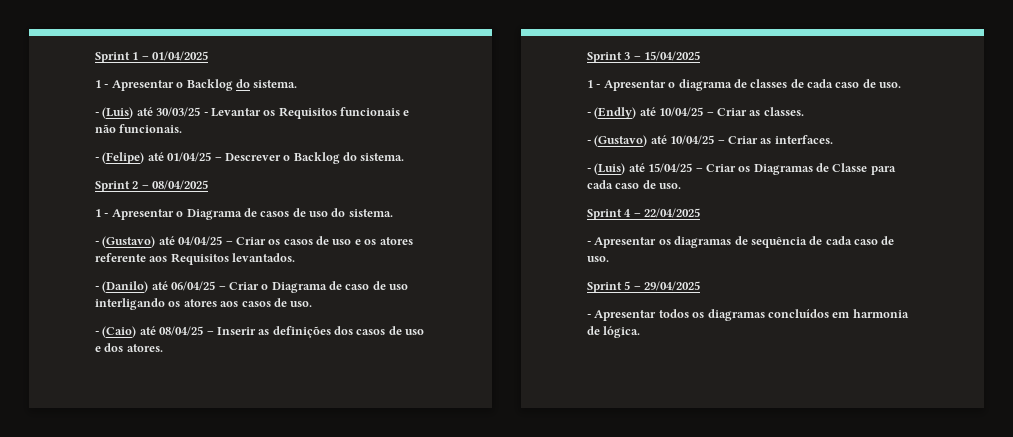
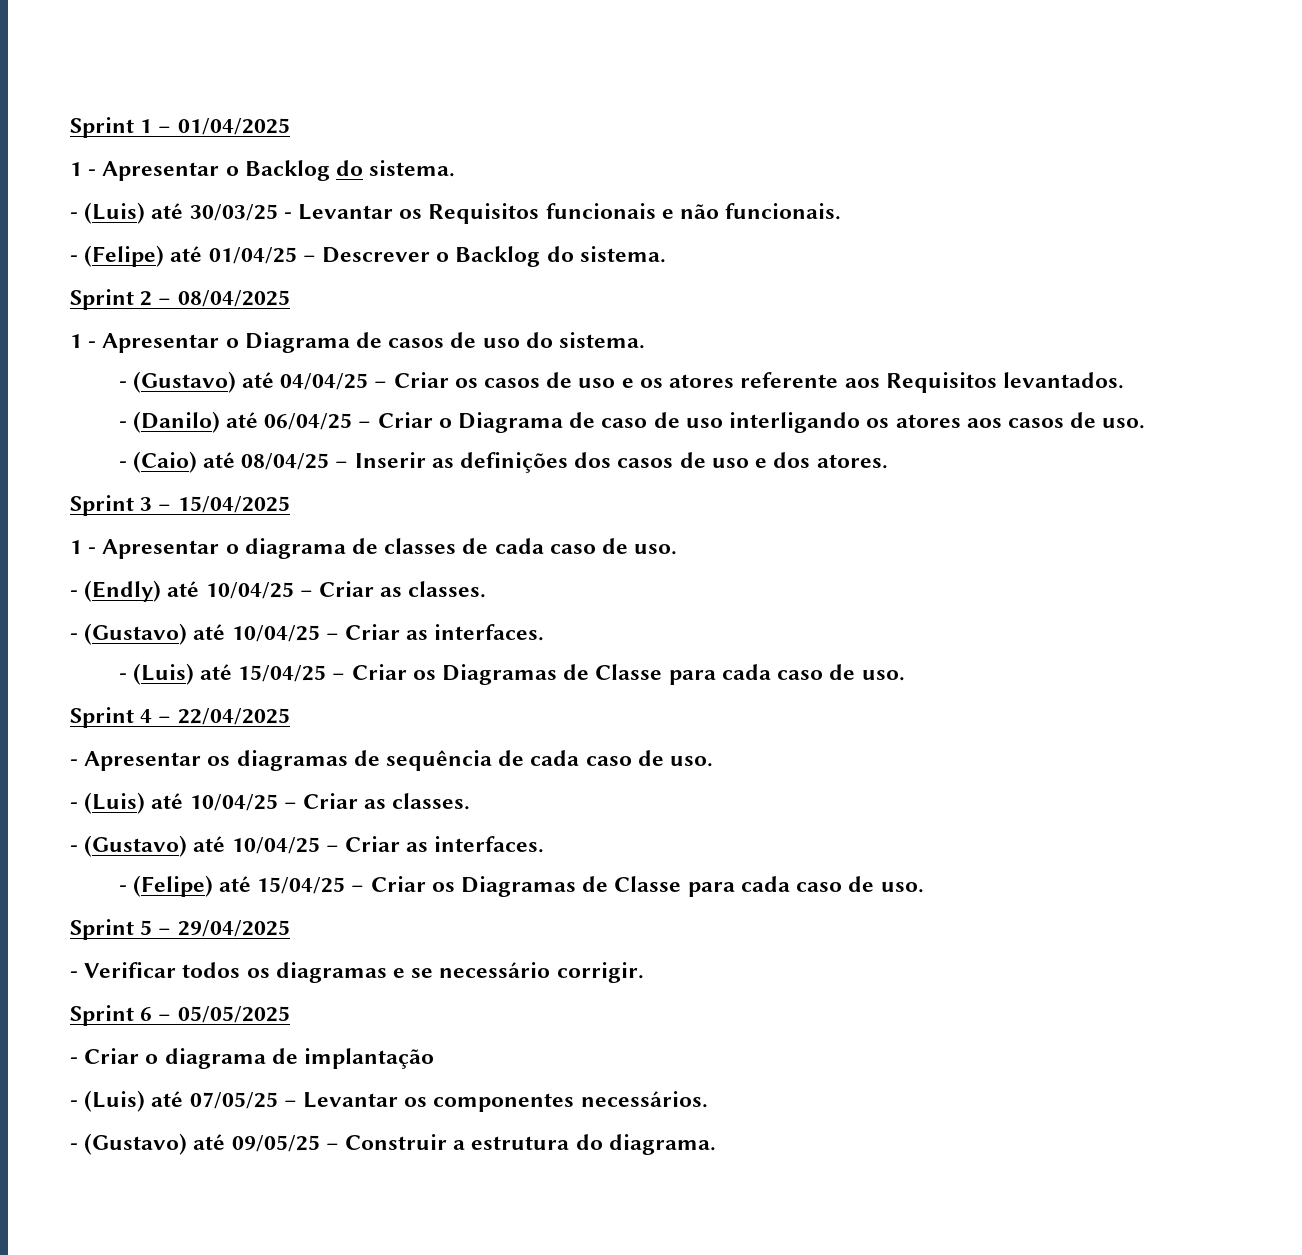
(609, 259) none -> [70,792,471,814] [70,835,545,857] [118,875,924,897] // - (Luis) até 10/04/25 – Criar as classes. // - (Gustavo) até 10/04/25 – Criar as interfaces. // - (Felipe) até 15/04/25 – Criar os Diagramas de Classe para cada caso de uso.
[594,310,657,321] Apresentar -> [84,962,177,978] Verificar
[767,309,909,318] [587,326,641,338] concluídos em harmonia de lógica. -> [393,962,644,983] [70,1005,290,1026] [70,1048,435,1069] [70,1090,708,1112] [70,1133,716,1155] e se necessário corrigir. // Sprint 6 – 05/05/2025 // - Criar o diagrama de implantação // - (Luis) até 07/05/25 – Levantar os componentes necessários. // - (Gustavo) até 09/05/25 – Construir a estrutura do diagrama.

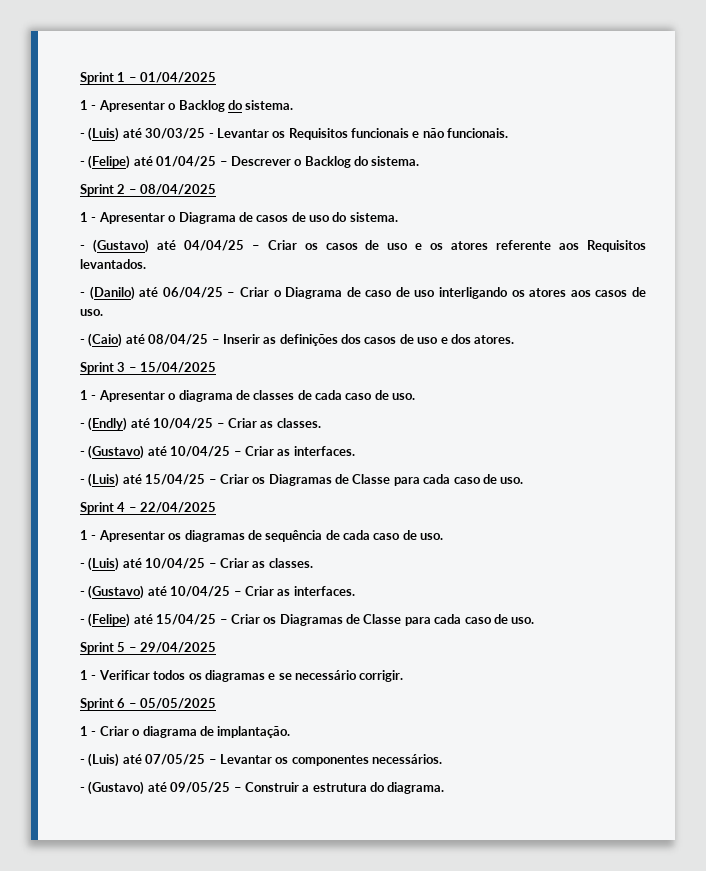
(290, 716) none -> [80,530,88,540] 1
(290, 928) none -> [80,670,88,680] 1
(290, 1014) none -> [80,726,88,736] 1
[304,1048,435,1069] implantação -> [217,726,291,738] implantação.

